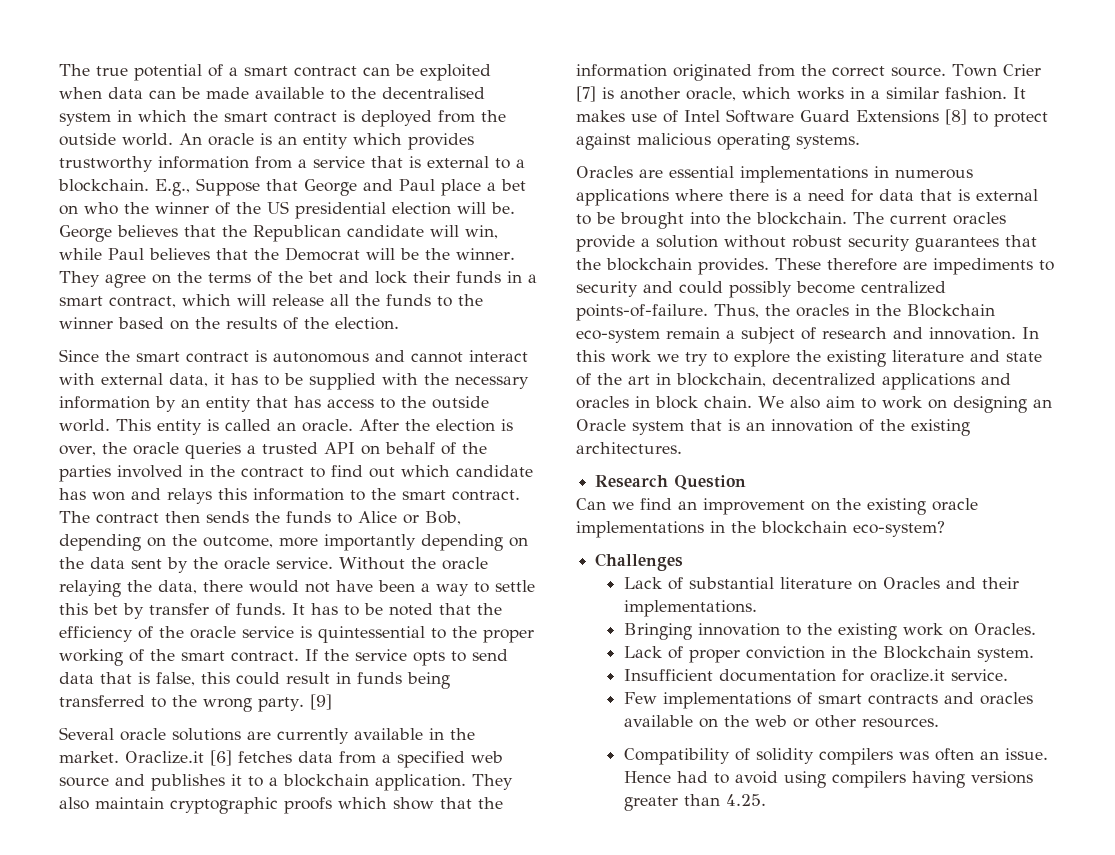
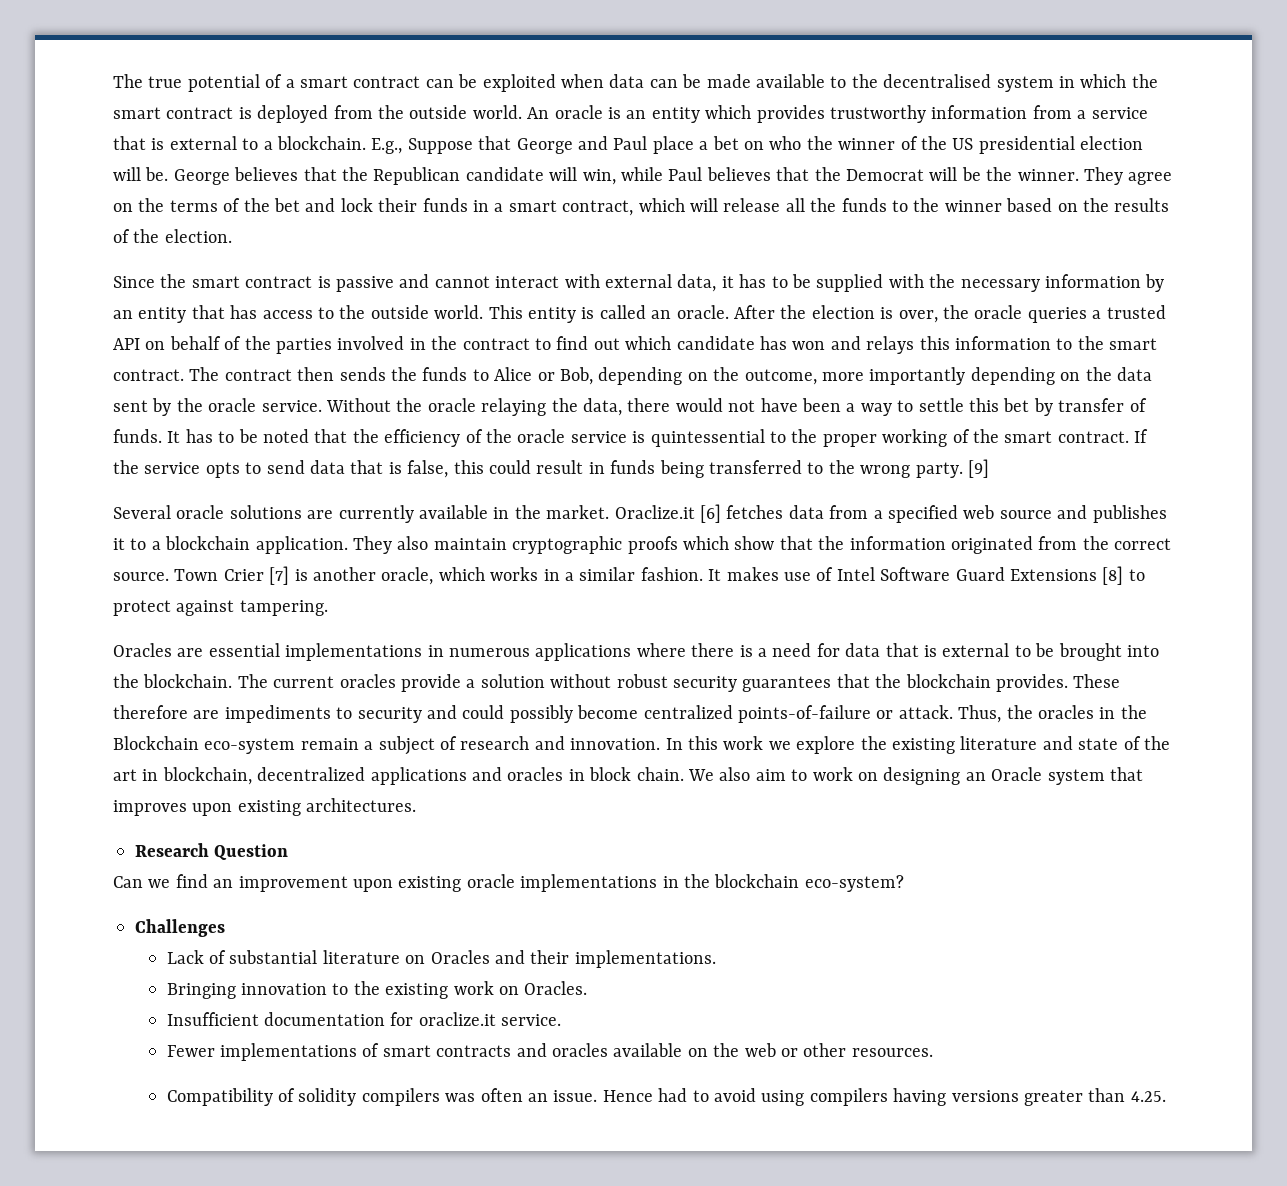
[273,352,369,363] autonomous -> [336,276,394,292] passive
[637,133,860,150] malicious operating systems. -> [239,600,328,616] tampering.
[576,304,708,321] points-of-failure. -> [737,705,953,723] points-of-failure or attack.
[685,352,728,366] try to -> (791, 745) none
[728,419,905,432] is an innovation of the -> [113,800,233,816] improves upon
[811,498,861,511] on the -> [353,879,393,892] upon
[623,646,1034,663] // Lack of proper conviction in the Blockchain system. -> (588, 988) none
[623,692,657,704] Few -> [166,1045,215,1057] Fewer

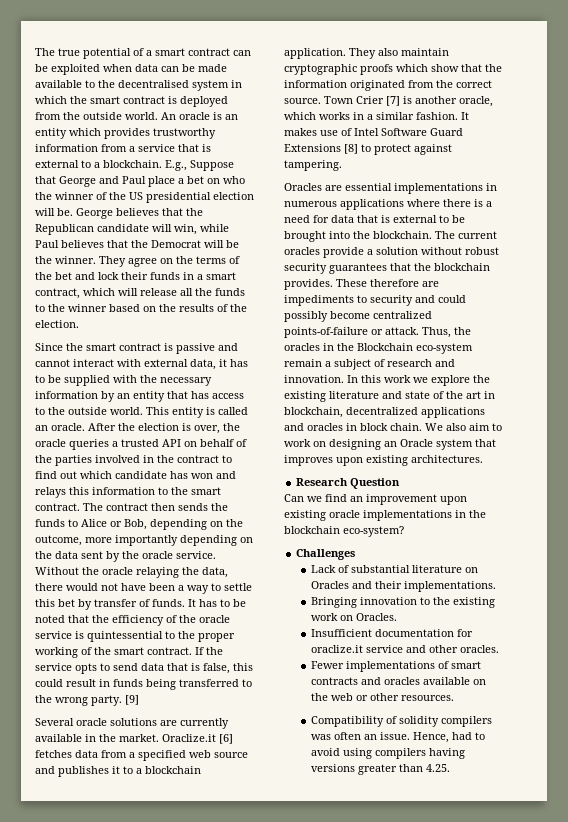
[501,1014,562,1026] service. -> [366,645,500,653] service and other oracles.
[602,1090,653,1102] Hence -> [413,732,450,743] Hence,

